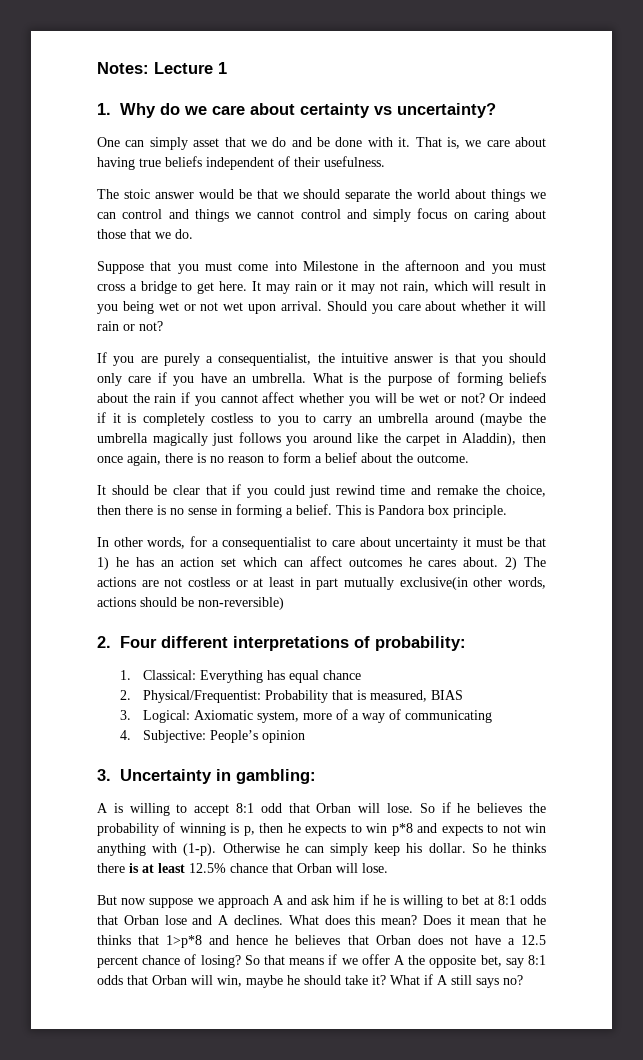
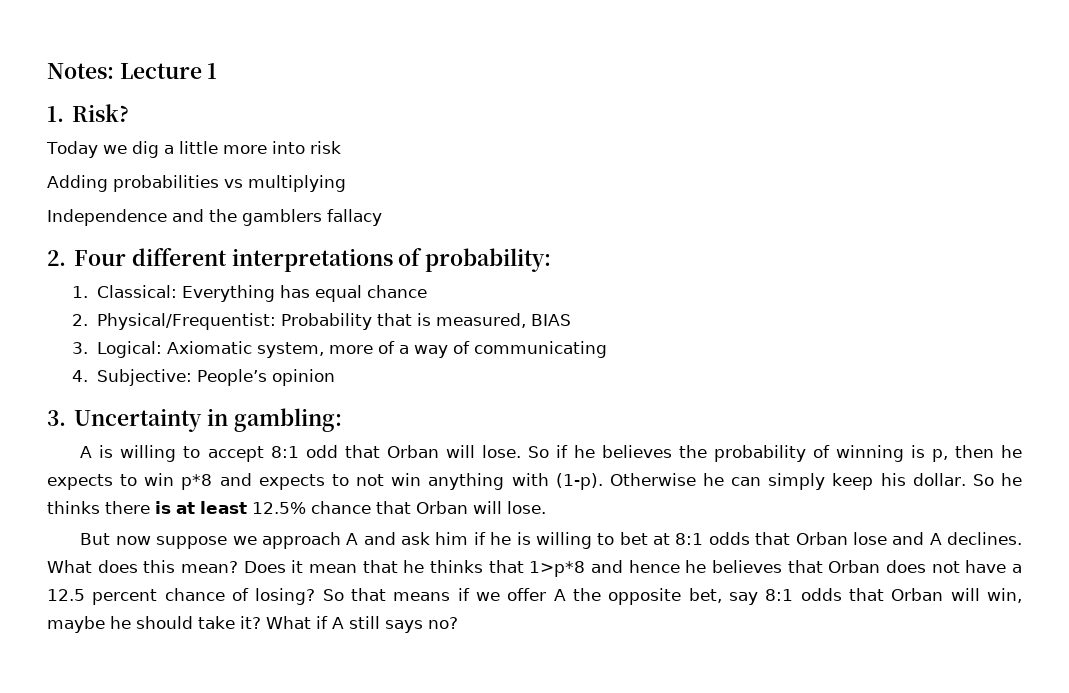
[120,103,497,118] [97,137,546,150] [97,156,385,170] [97,189,546,202] [97,208,546,222] [97,229,193,239] [97,260,546,274] [97,281,546,294] [97,301,546,314] [97,321,163,331] [97,352,546,366] [97,372,546,386] [97,392,547,406] [97,412,547,426] [97,432,546,446] [97,452,469,466] [97,484,546,498] [97,504,507,518] [97,536,546,550] [97,556,546,570] [97,577,546,590] [97,597,284,610] Why do we care about certainty vs uncertainty? // One can simply asset that we do and be done with it. That is, we care about having true beliefs independent of their usefulness. // The stoic answer would be that we should separate the world about things we can control and things we cannot control and simply focus on caring about those that we do. // Suppose that you must come into Milestone in the afternoon and you must cross a bridge to get here. It may rain or it may not rain, which will result in you being wet or not wet upon arrival. Should you care about whether it will rain or not? // If you are purely a consequentialist, the intuitive answer is that you should only care if you have an umbrella. What is the purpose of forming beliefs about the rain if you cannot affect whether you will be wet or not? Or indeed if it is completely costless to you to carry an umbrella around (maybe the umbrella magically just follows you around like the carpet in Aladdin), then once again, there is no reason to form a belief about the outcome. // It should be clear that if you could just rewind time and remake the choice, then there is no sense in forming a belief. This is Pandora box principle. // In other words, for a consequentialist to care about uncertainty it must be that 1) he has an action set which can affect outcomes he cares about. 2) The actions are not costless or at least in part mutually exclusive(in other words, actions should be non-reversible) -> [72,104,130,122] [46,141,341,158] [47,175,346,192] [47,209,382,226] Risk? // Today we dig a little more into risk // Adding probabilities vs multiplying // Independence and the gamblers fallacy

